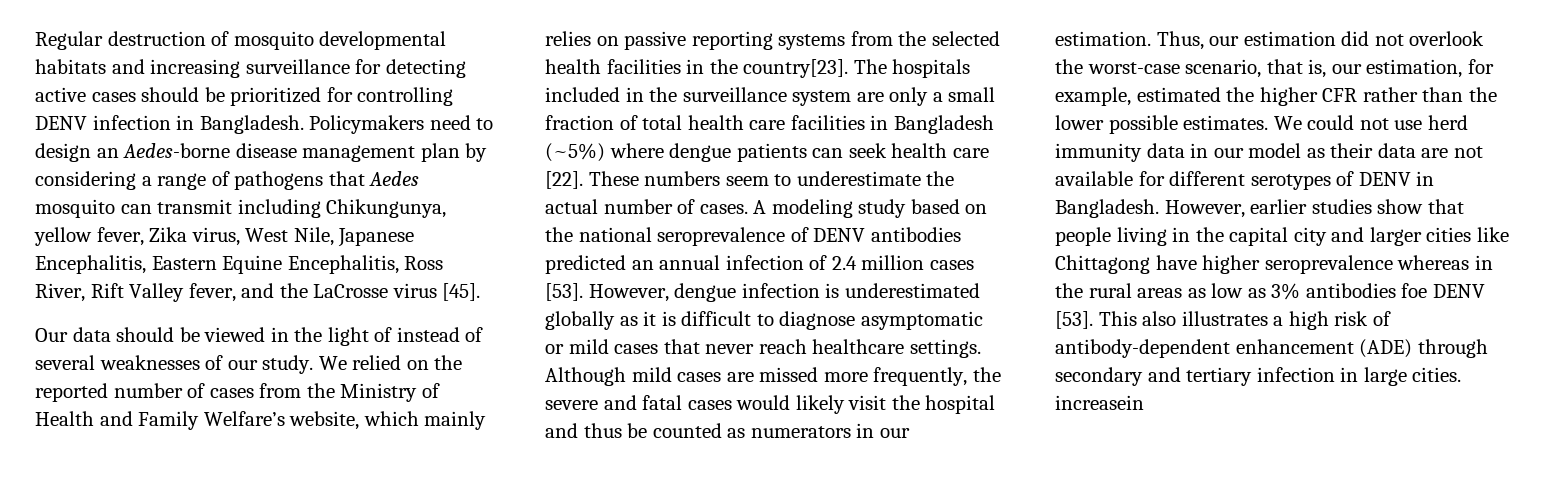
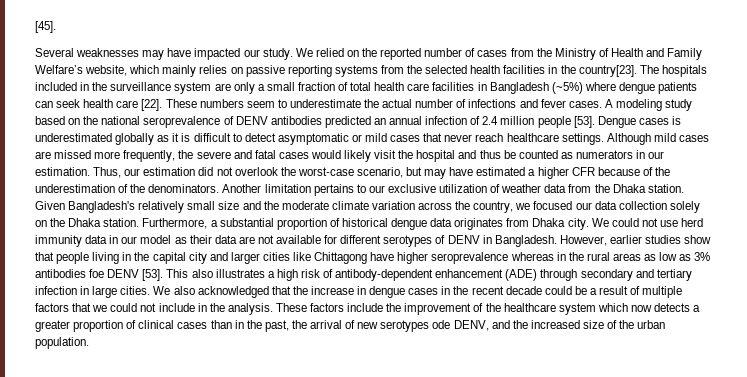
[35,31,447,50] [35,59,466,78] [35,87,454,106] [35,115,494,134] [35,143,488,162] [35,171,420,190] [35,199,447,218] [34,227,415,247] [35,255,444,274] [35,283,481,302] [35,327,484,346] [35,355,224,370] Regular destruction of mosquito developmental habitats and increasing surveillance for detecting active cases should be prioritized for controlling DENV infection in Bangladesh. Policymakers need to design an Aedes-borne disease management plan by considering a range of pathogens that Aedes mosquito can transmit including Chikungunya, yellow fever, Zika virus, West Nile, Japanese Encephalitis, Eastern Equine Encephalitis, Ross River, Rift Valley fever, and the LaCrosse virus [45]. // Our data should be viewed in the light of instead of several weaknesses of -> [35,21,56,33] [35,48,241,60] [45]. // Several weaknesses may have impacted
(696, 206) none -> [468,99,566,108] infections and fever
[929,260,974,270] [545,283,820,302] cases [53]. However, dengue infection -> [537,116,669,128] people [53]. Dengue cases
[779,311,856,330] diagnose -> [244,133,276,142] detect
[1266,59,1494,78] [1055,87,1497,106] [1055,115,1269,134] that is, our estimation, for example, estimated the higher CFR rather than the lower possible estimates. -> [406,167,670,179] [35,184,684,196] [35,201,700,213] [35,218,589,230] but may have estimated a higher CFR because of the underestimation of the denominators. Another limitation pertains to our exclusive utilization of weather data from the Dhaka station. Given Bangladesh's relatively small size and the moderate climate variation across the country, we focused our data collection solely on the Dhaka station. Furthermore, a substantial proportion of historical dengue data originates from Dhaka city.
[1055,395,1144,410] increasein -> [153,286,683,298] [35,303,701,315] [35,320,666,332] [35,337,89,349] We also acknowledged that the increase in dengue cases in the recent decade could be a result of multiple factors that we could not include in the analysis. These factors include the improvement of the healthcare system which now detects a greater proportion of clinical cases than in the past, the arrival of new serotypes ode DENV, and the increased size of the urban population.

